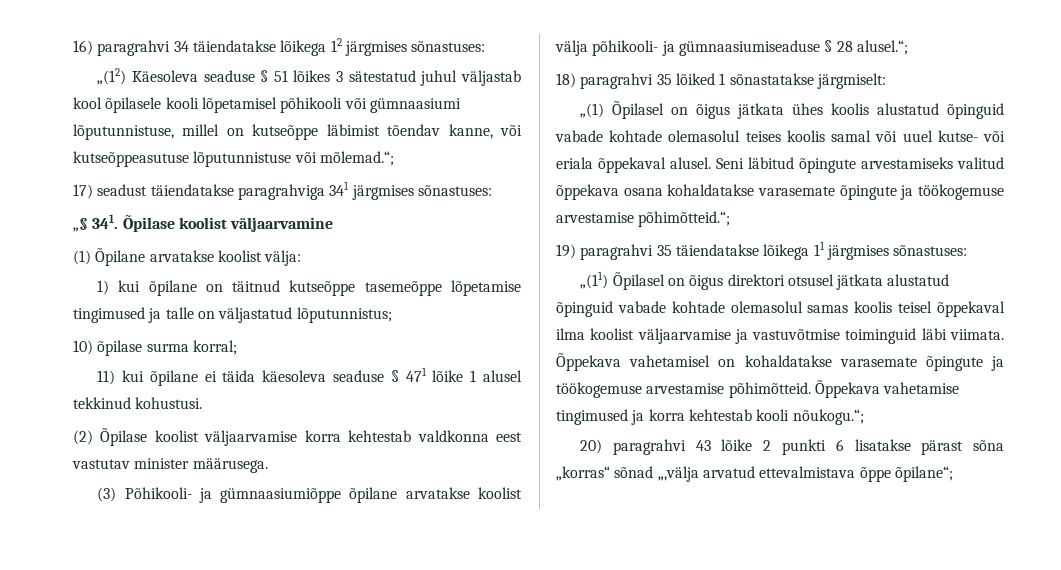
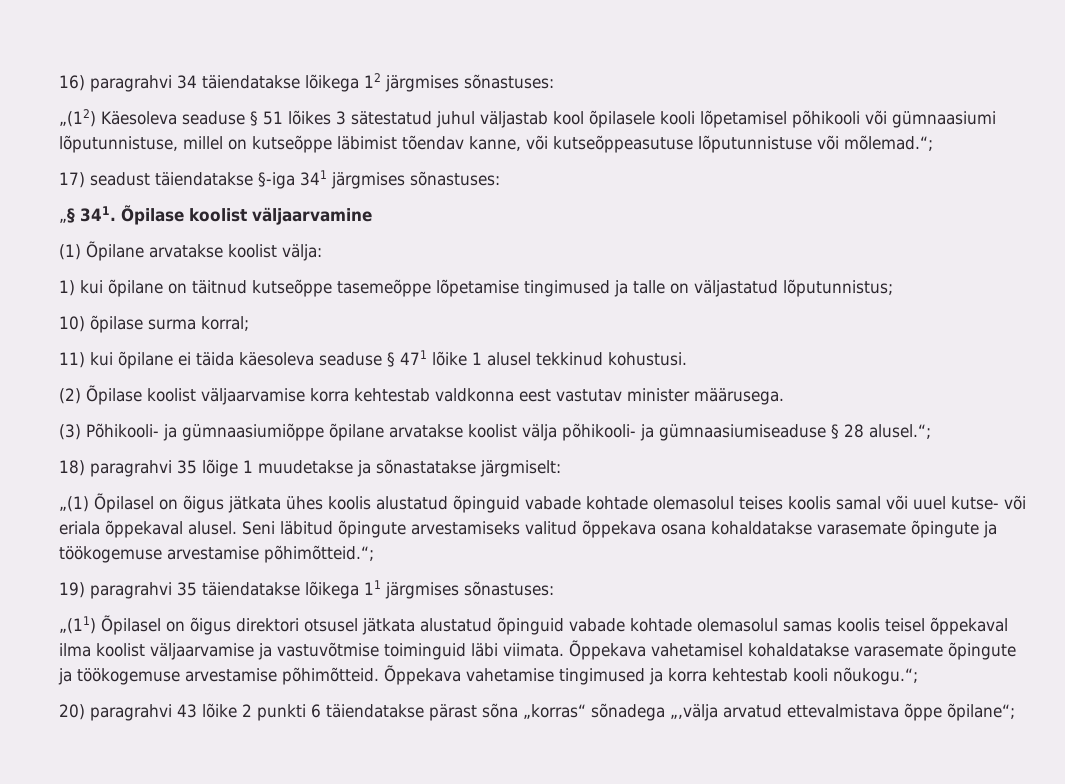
[237,184,325,200] paragrahviga -> [258,172,295,189] §-iga
[675,73,726,85] lõiked 1 -> [202,459,371,477] lõige 1 muudetakse ja
[718,359,736,367] on -> (743, 650) none
[854,439,911,451] lisatakse -> [326,704,424,718] täiendatakse
[614,466,654,478] sõnad -> [591,703,665,721] sõnadega

